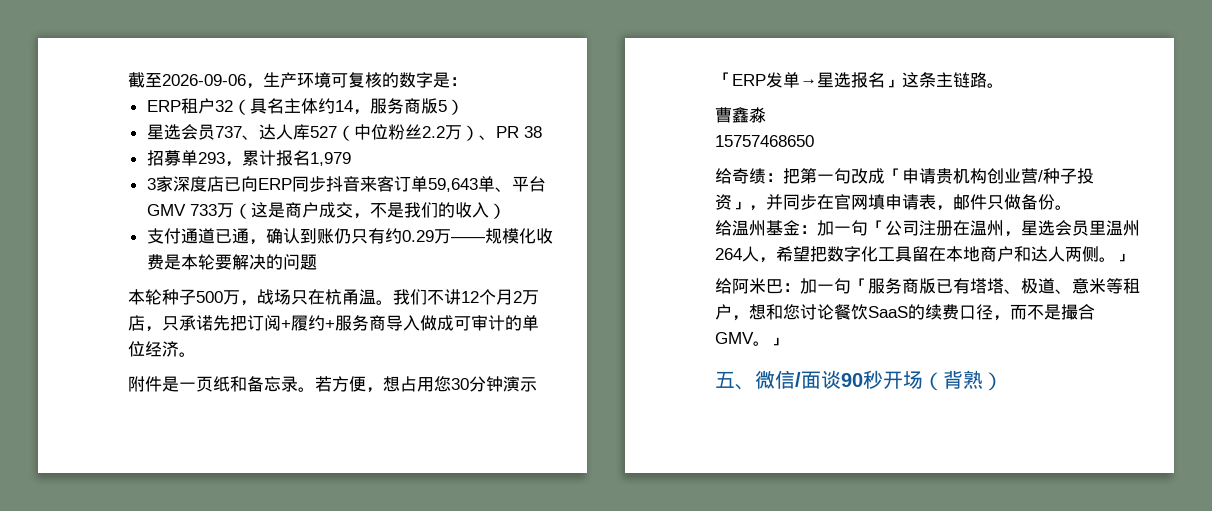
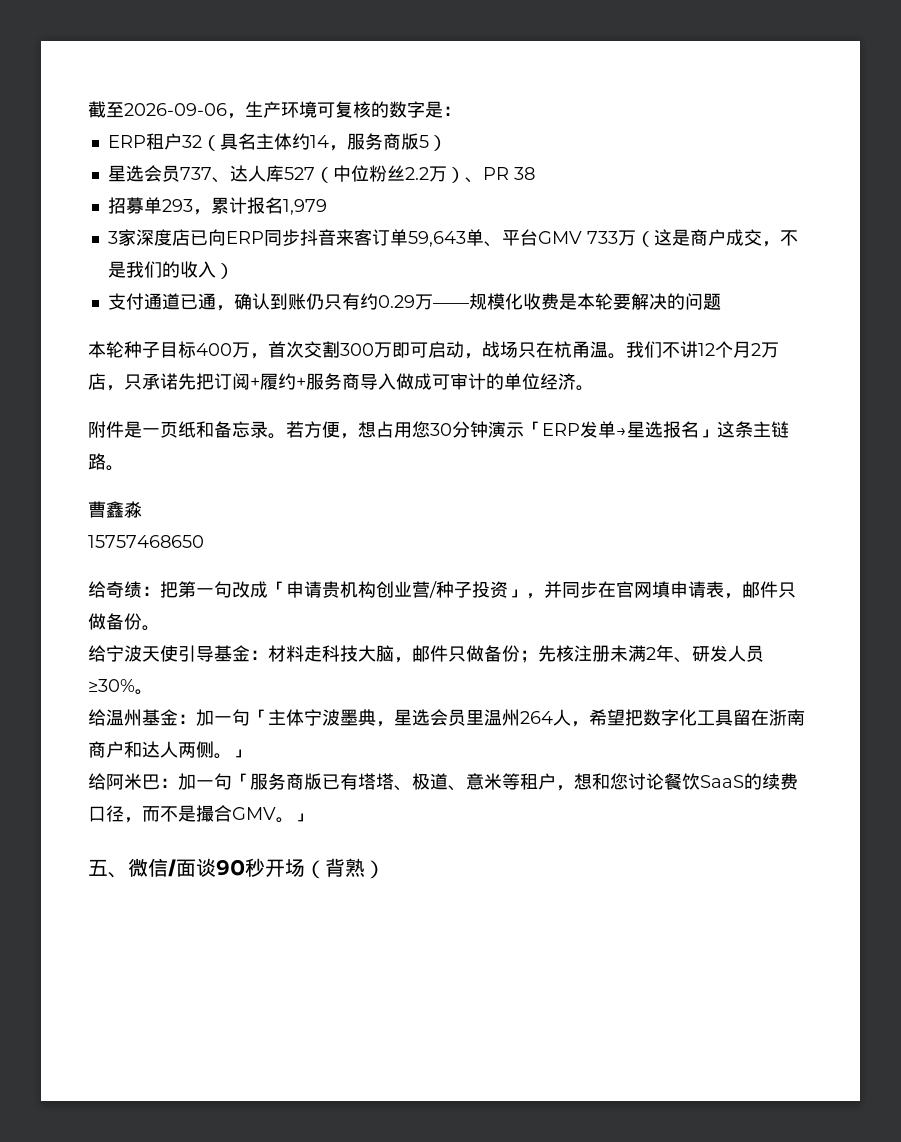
[196,290,240,305] 500万 -> [160,341,464,359] 目标400万，首次交割300万即可启动
(1072, 207) none -> [88,645,764,663] [88,679,153,695] // 给宁波天使引导基金：材料走科技大脑，邮件只做备份；先核注册未满2年、研发人员≥30%。
[885,220,1004,236] 公司注册在温州 -> [268,709,376,726] 主体宁波墨典
[946,246,980,262] 本地 -> [769,709,805,726] 浙南

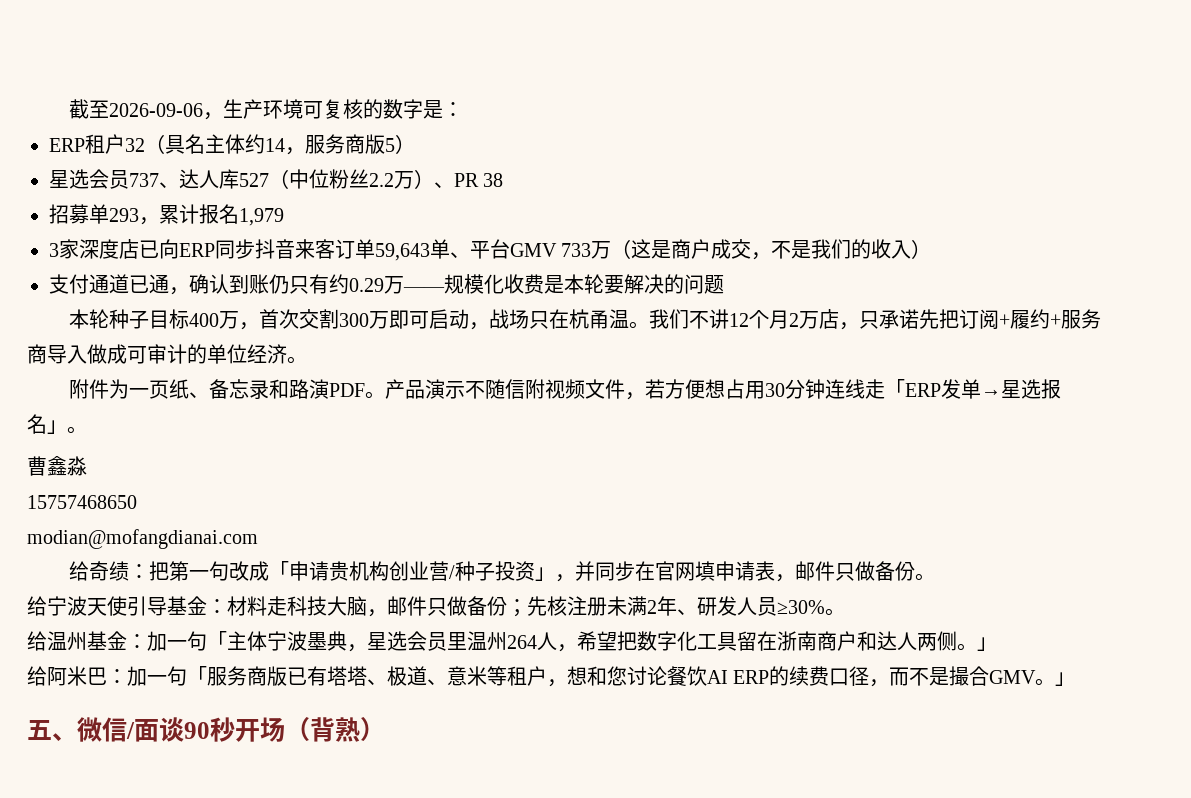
[124,421,430,439] 是一页纸和备忘录。若方便，想占用您 -> [108,379,765,400] 为一页纸、备忘录和路演PDF。产品演示不随信附视频文件，若方便想占用
[488,421,524,438] 演示 -> [824,379,885,399] 连线走
[717,421,789,438] [88,453,106,470] 这条主链路 -> (67, 427) none
(204, 541) none -> [27,529,258,549] // modian@mofangdianai.com
[700,775,744,788] SaaS -> [707,670,770,684] AI ERP

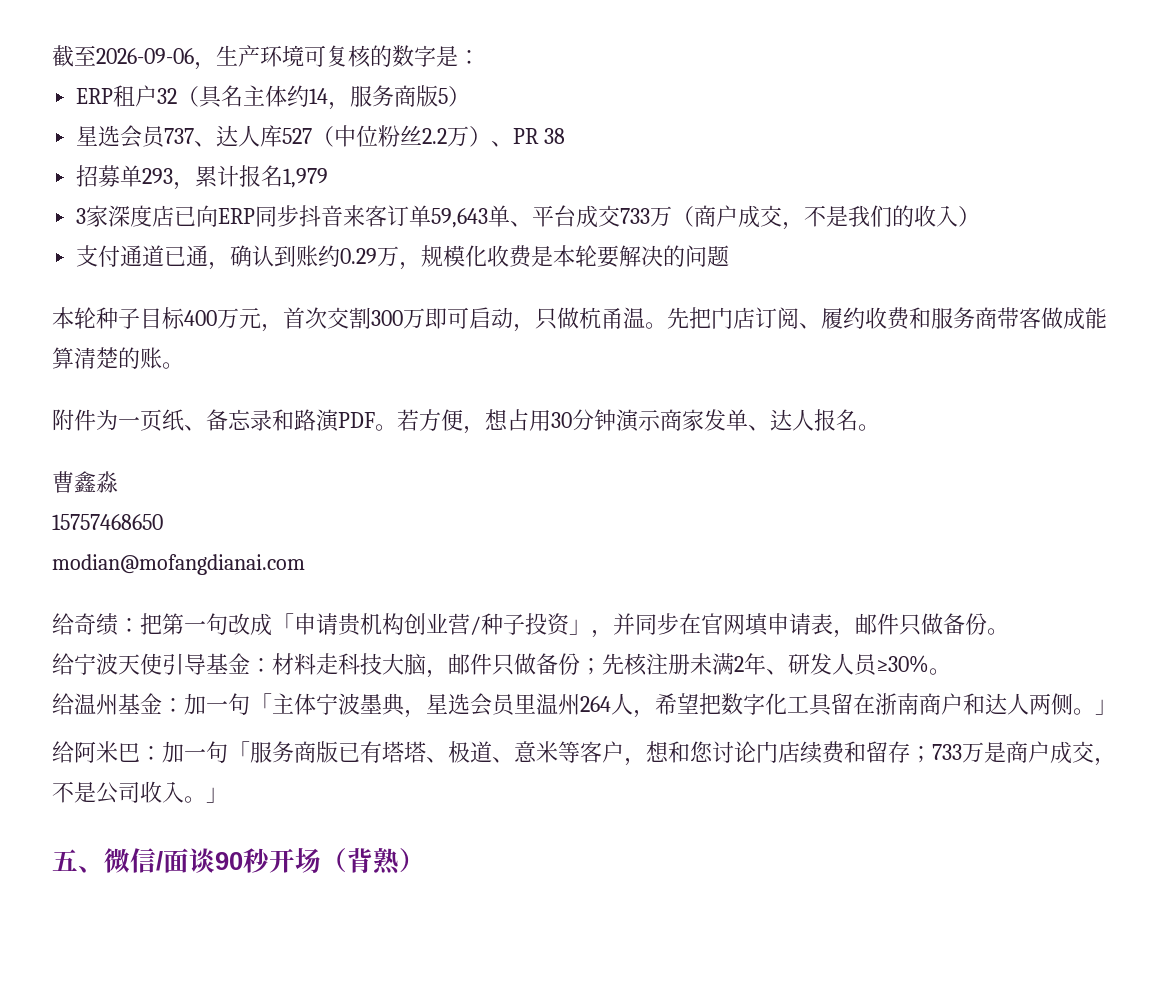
[510,243,557,257] GMV -> [576,205,621,228] 成交
[631,239,672,259] 这是 -> (695, 216) none
[269,274,329,294] 仍只有 -> (319, 256) none
[403,287,445,292] —— -> [399,262,422,270] ，
(239, 320) none -> [239,307,261,329] 元
[488,309,1101,330] [27,344,287,364] 战场只在杭甬温。我们不讲12个月2万店，只承诺先把订阅+履约+服务商导入做成可审计的单位经济 -> [535,307,1107,330] [52,347,162,369] 只做杭甬温。先把门店订阅、履约收费和服务商带客做成能算清楚的账
[384,379,1061,400] [27,414,67,434] 产品演示不随信附视频文件，若方便想占用30分钟连线走「ERP发单→星选报名」 -> [397,409,858,434] 若方便，想占用30分钟演示商家发单、达人报名
[507,666,527,686] 租 -> [580,741,602,763] 客
[667,666,1037,687] 餐饮AI ERP的续费口径，而不是撮合GMV -> [756,741,1116,766] [52,781,184,804] 门店续费和留存；733万是商户成交，不是公司收入

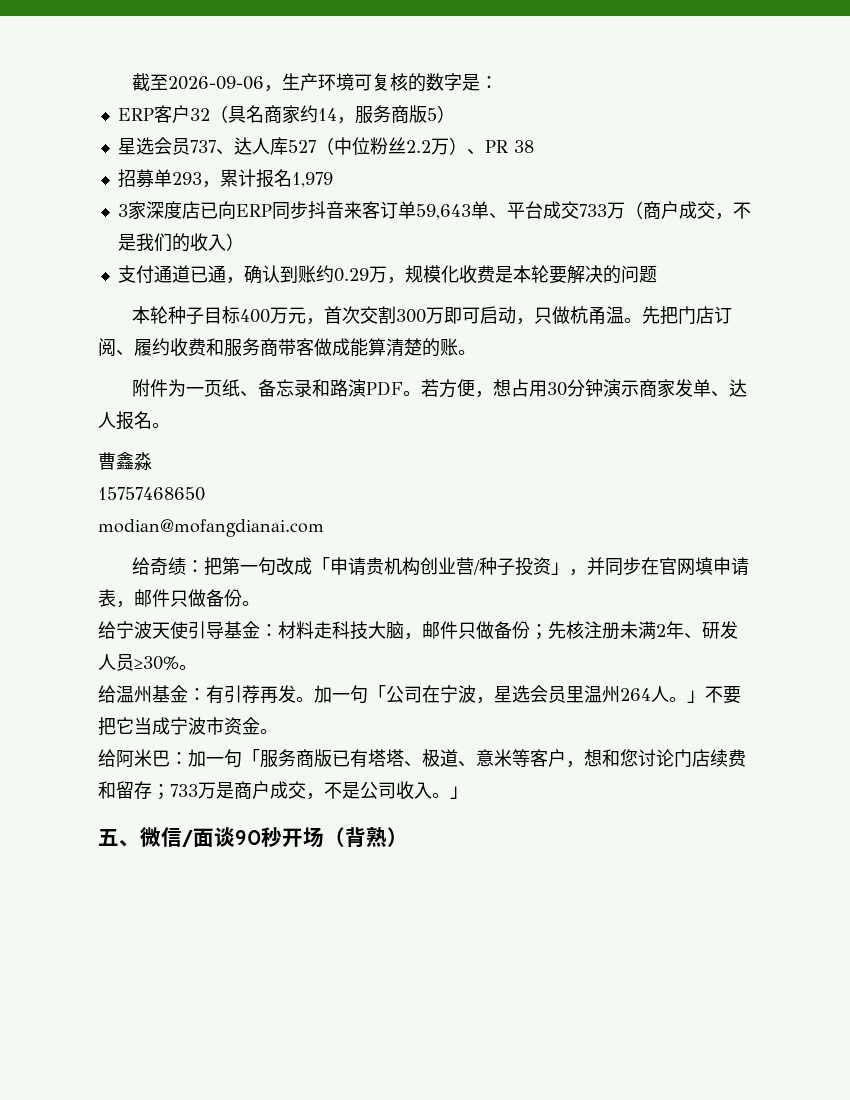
[113,85,136,107] 租 -> [153,105,172,123] 客
[243,85,288,107] 主体 -> [263,105,300,124] 商家
[184,693,405,716] 加一句「主体宁波墨典 -> [206,685,476,704] 有引荐再发。加一句「公司在宁波
[633,693,1117,718] ，希望把数字化工具留在浙南商户和达人两侧。」 -> [669,686,741,704] [98,717,278,736] 。」不要把它当成宁波市资金。

